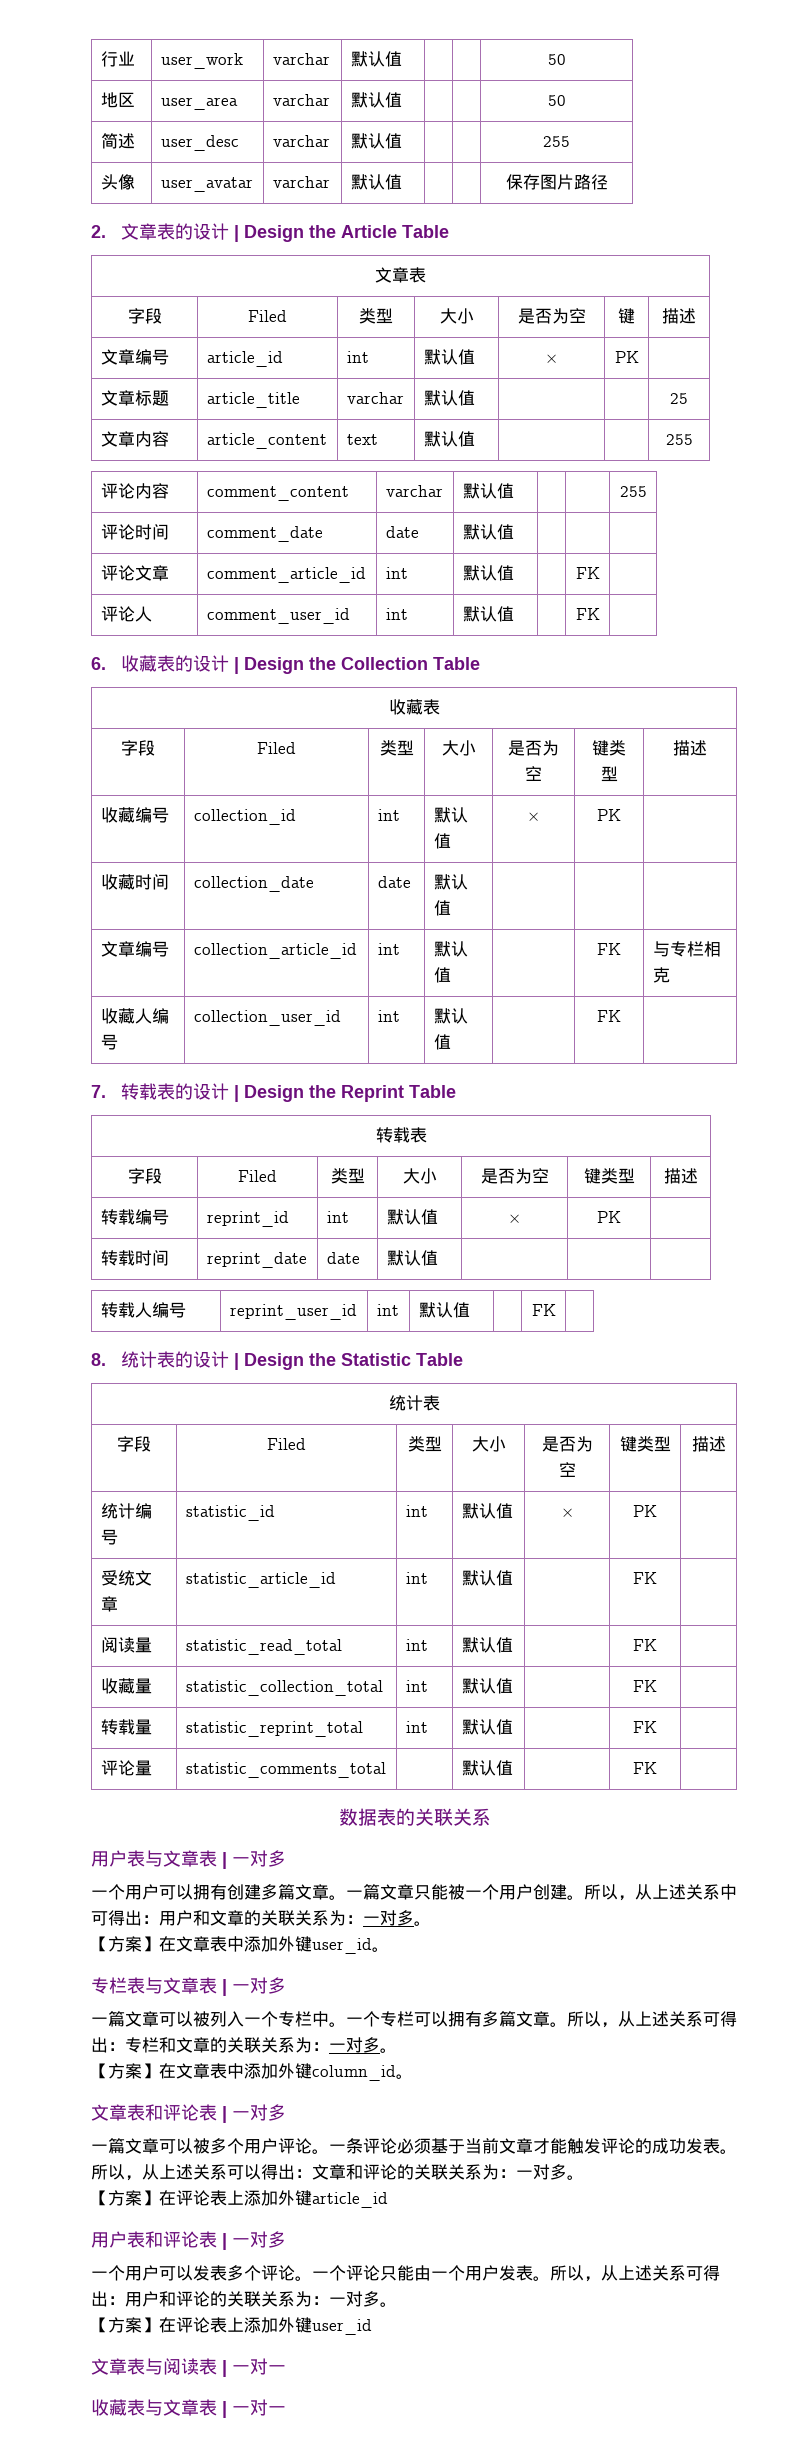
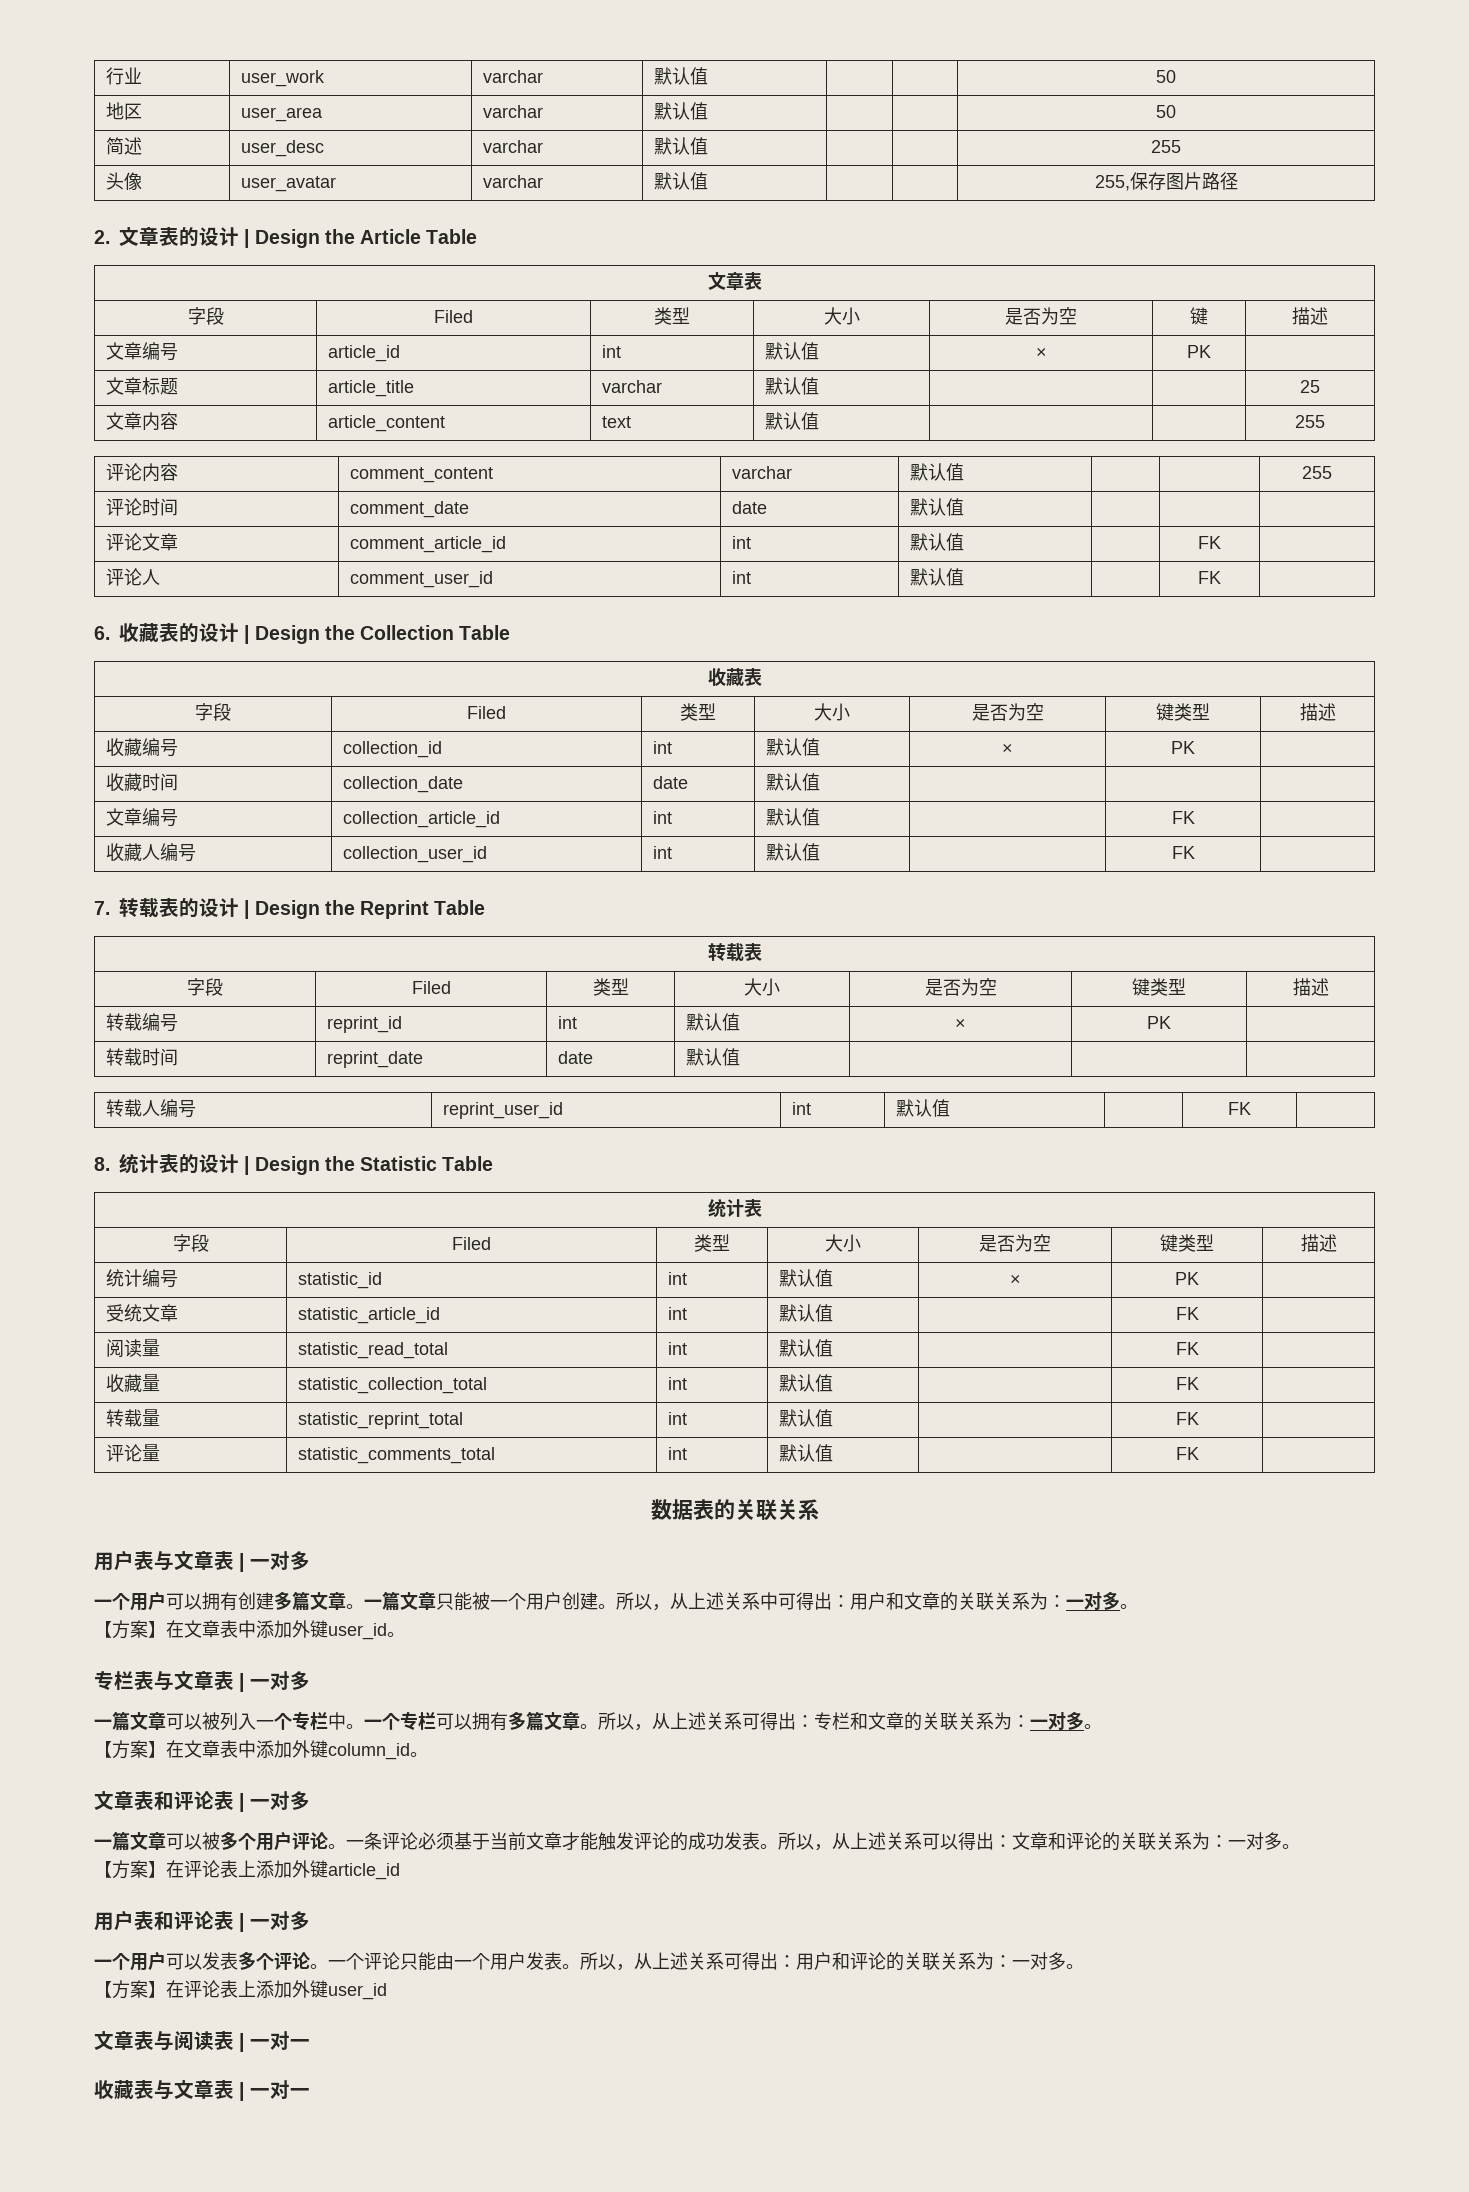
(402, 182) none -> [1094,175,1130,191] 255,
[652,941,721,957] [652,967,670,983] 与专栏相克 -> (1195, 817) none
(386, 1770) none -> [667,1447,687,1460] int

